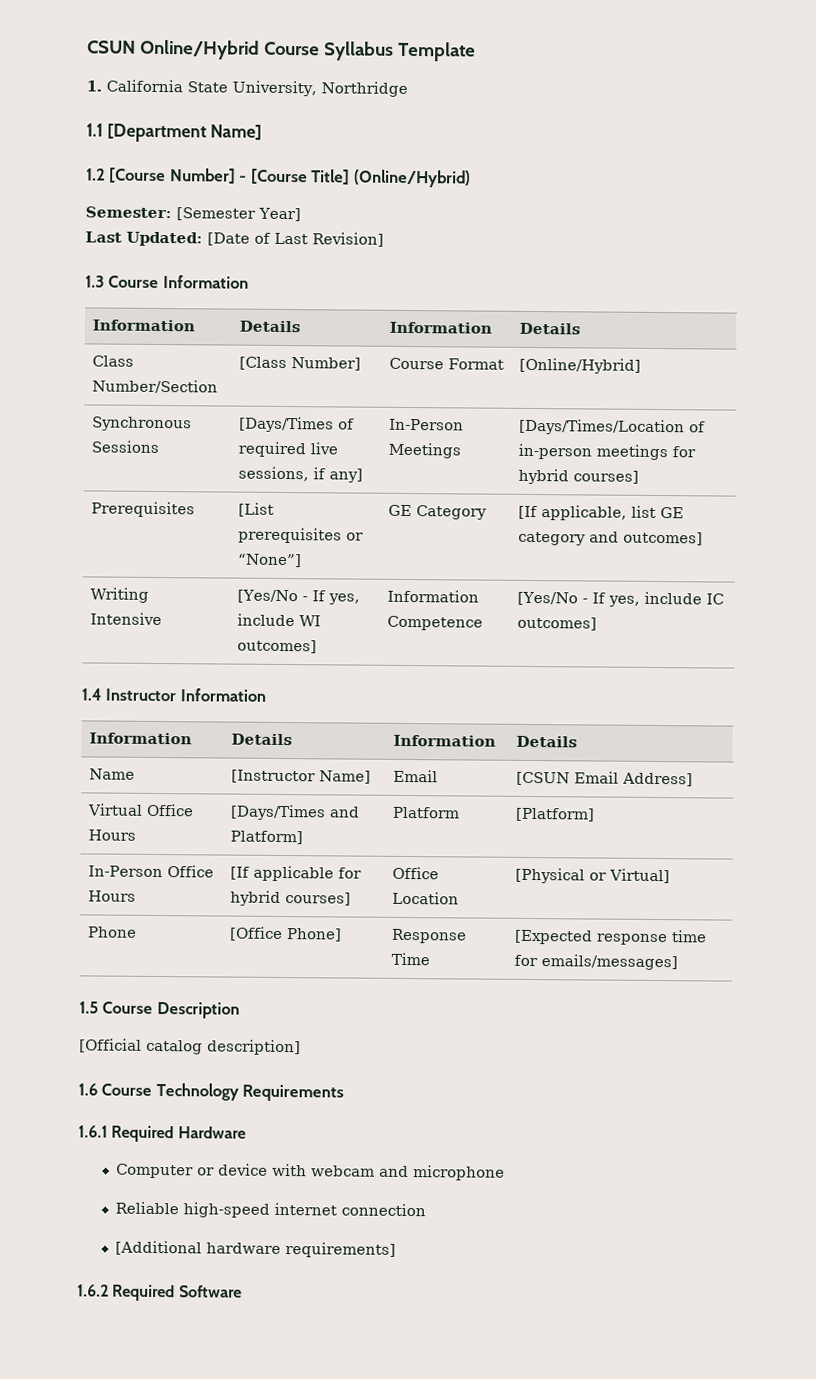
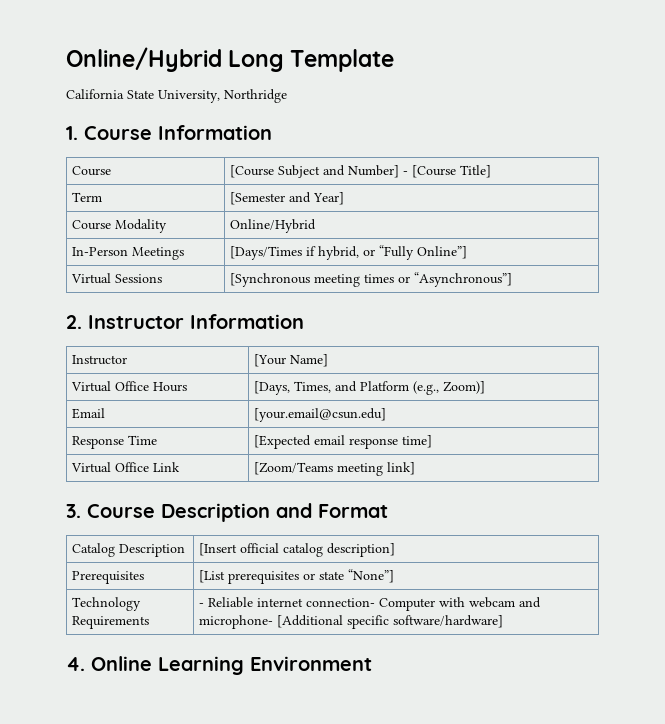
[87,39,394,61] CSUN Online/Hybrid Course Syllabus -> [66,47,285,72] Online/Hybrid Long
[86,80,102,92] 1. -> (395, 60) none
[86,123,263,143] [86,167,471,188] [85,206,301,222] [85,231,384,247] [85,275,249,289] [91,319,195,332] [238,320,300,333] [388,321,492,334] [518,322,580,335] [91,355,134,367] [91,379,218,394] [238,356,361,371] [388,357,504,370] [518,357,641,374] [91,416,192,432] [90,440,159,453] [238,416,355,433] [237,441,338,458] [237,466,363,483] [388,418,464,431] [387,442,461,459] [518,418,706,436] [517,443,696,461] [517,468,639,485] 1.1 [Department Name] // 1.2 [Course Number] - [Course Title] (Online/Hybrid) // Semester: [Semester Year] // Last Updated: [Date of Last Revision] // 1.3 Course Information // Information | Details | Information | Details // Class Number/Section | [Class Number] | Course Format | [Online/Hybrid] // Synchronous Sessions | [Days/Times of required live sessions, if any] | In-Person Meetings | [Days/Times/Location of in-person meetings for hybrid courses] -> [66,125,272,140] [72,166,112,176] [230,165,492,178] [72,192,103,202] [230,192,345,205] [72,219,168,233] [230,219,317,233] [72,247,185,260] [230,245,468,260] [71,273,163,284] [230,272,513,287] [66,314,304,329] [72,355,128,365] [254,354,329,367] [71,381,188,392] [254,381,486,395] [72,408,106,419] [254,408,387,422] [72,435,158,449] [254,435,433,449] [71,462,181,473] [254,462,416,476] [66,503,388,522] [72,543,186,557] [199,543,396,557] 1. Course Information // Course | [Course Subject and Number] - [Course Title] // Term | [Semester and Year] // Course Modality | Online/Hybrid // In-Person Meetings | [Days/Times if hybrid, or “Fully Online”] // Virtual Sessions | [Synchronous meeting times or “Asynchronous”] // 2. Instructor Information // Instructor | [Your Name] // Virtual Office Hours | [Days, Times, and Platform (e.g., Zoom)] // Email | [your.email@csun.edu] // Response Time | [Expected email response time] // Virtual Office Link | [Zoom/Teams meeting link] // 3. Course Description and Format // Catalog Description | [Insert official catalog description]
(364, 536) none -> [319,571,345,580] state
[387,504,487,520] [517,505,684,521] [517,531,703,546] [89,587,149,603] [89,612,162,626] [236,589,360,605] [236,613,321,627] [236,639,317,654] [386,589,479,603] [386,615,483,631] [516,591,724,607] [516,616,597,631] [81,688,267,702] [88,732,192,745] [230,733,292,746] [392,734,496,747] [515,735,577,748] [88,768,135,780] [230,769,371,784] [392,769,438,783] [515,771,693,787] [86,803,194,817] [87,829,136,841] [229,804,360,821] [229,830,303,845] [391,806,460,819] [514,807,595,822] [87,865,214,878] [87,890,136,902] [229,865,362,882] [229,890,351,906] [391,866,439,880] [391,891,459,905] [514,867,670,884] [86,926,137,938] [228,926,342,942] [390,928,467,944] [390,952,430,966] [513,929,707,946] [513,954,678,971] [79,1001,240,1019] [79,1038,301,1056] [78,1082,345,1102] [78,1125,246,1143] [116,1163,506,1181] [115,1201,427,1218] [115,1240,397,1258] [77,1284,242,1302] | GE Category | [If applicable, list GE category and outcomes] // Writing Intensive | [Yes/No - If yes, include WI outcomes] | Information Competence | [Yes/No - If yes, include IC outcomes] // 1.4 Instructor Information // Information | Details | Information | Details // Name | [Instructor Name] | Email | [CSUN Email Address] // Virtual Office Hours | [Days/Times and Platform] | Platform | [Platform] // In-Person Office Hours | [If applicable for hybrid courses] | Office Location | [Physical or Virtual] // Phone | [Office Phone] | Response Time | [Expected response time for emails/messages] // 1.5 Course Description // [Official catalog description] // 1.6 Course Technology Requirements // 1.6.1 Required Hardware // Computer or device with webcam and microphone // Reliable high-speed internet connection // [Additional hardware requirements] // 1.6.2 Required Software -> [72,597,142,611] [72,616,150,629] [199,597,542,611] [199,615,504,629] [66,656,372,675] // Technology Requirements | - Reliable internet connection- Computer with webcam and microphone- [Additional specific software/hardware] // 4. Online Learning Environment

